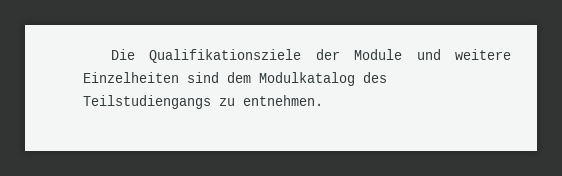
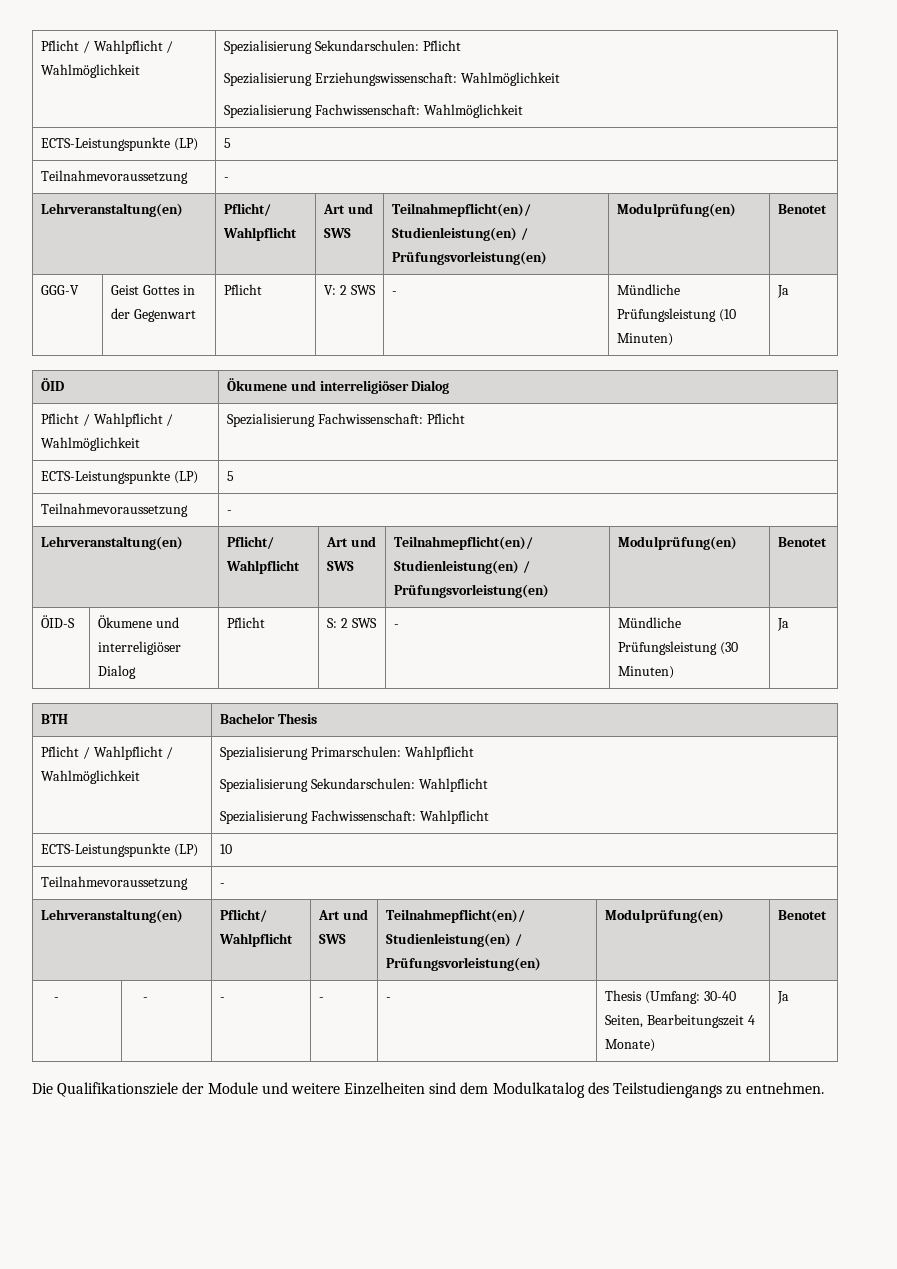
(110, 54) none -> [41,40,174,54] [41,64,141,78] [224,40,461,54] [224,72,560,86] [224,104,523,118] [41,137,198,151] [224,138,232,148] [41,170,189,184] [224,177,230,181] [41,203,184,217] [224,203,272,216] [223,227,298,241] [323,203,373,214] [324,228,352,238] [392,203,532,217] [392,227,528,241] [392,251,548,265] [617,203,737,217] [778,204,828,214] [41,285,80,295] [111,285,195,295] [111,308,196,322] [224,284,263,295] [324,285,376,295] [392,291,398,295] [617,284,681,295] [617,308,736,322] [617,333,674,346] [777,285,790,298] [41,378,65,391] [227,378,450,394] [41,413,174,427] [41,437,141,451] [227,413,465,427] [41,470,198,484] [227,471,235,481] [41,503,189,517] [227,510,233,514] [41,536,184,550] [227,536,275,549] [226,560,301,574] [326,536,376,547] [327,561,355,571] [394,536,534,550] [394,560,530,574] [394,584,550,598] [618,536,738,550] [778,537,828,547] [41,615,76,628] [98,615,179,628] [98,641,182,655] [98,665,137,679] [227,617,266,628] [327,618,377,628] [394,624,400,628] [618,617,682,628] [618,641,738,655] [618,666,675,679] [777,618,790,631] [41,714,69,724] [220,713,317,724] [41,746,174,760] [41,770,141,784] [220,746,474,760] [220,778,488,792] [220,810,489,824] [41,843,198,857] [220,844,233,854] [41,876,189,890] [220,883,226,887] [41,909,184,923] [220,909,268,922] [219,933,294,947] [318,909,368,920] [319,934,347,944] [386,909,526,923] [386,933,522,947] [386,957,542,971] [605,909,725,923] [778,910,828,920] [54,997,60,1001] [143,997,149,1001] [220,997,226,1001] [319,997,325,1001] [386,997,392,1001] [605,990,736,1004] [605,1014,755,1028] [605,1039,656,1052] [777,991,790,1004] Pflicht / Wahlpflicht / Wahlmöglichkeit | Spezialisierung Sekundarschulen: Pflicht // Spezialisierung Erziehungswissenschaft: Wahlmöglichkeit // Spezialisierung Fachwissenschaft: Wahlmöglichkeit // ECTS-Leistungspunkte (LP) | 5 // Teilnahmevoraussetzung | - // Lehrveranstaltung(en) | Pflicht/ Wahlpflicht | Art und SWS | Teilnahmepflicht(en)/ Studienleistung(en) / Prüfungsvorleistung(en) | Modulprüfung(en) | Benotet // GGG-V | Geist Gottes in der Gegenwart | Pflicht | V: 2 SWS | - | Mündliche Prüfungsleistung (10 Minuten) | Ja // ÖID | Ökumene und interreligiöser Dialog // Pflicht / Wahlpflicht / Wahlmöglichkeit | Spezialisierung Fachwissenschaft: Pflicht // ECTS-Leistungspunkte (LP) | 5 // Teilnahmevoraussetzung | - // Lehrveranstaltung(en) | Pflicht/ Wahlpflicht | Art und SWS | Teilnahmepflicht(en)/ Studienleistung(en) / Prüfungsvorleistung(en) | Modulprüfung(en) | Benotet // ÖID-S | Ökumene und interreligiöser Dialog | Pflicht | S: 2 SWS | - | Mündliche Prüfungsleistung (30 Minuten) | Ja // BTH | Bachelor Thesis // Pflicht / Wahlpflicht / Wahlmöglichkeit | Spezialisierung Primarschulen: Wahlpflicht // Spezialisierung Sekundarschulen: Wahlpflicht // Spezialisierung Fachwissenschaft: Wahlpflicht // ECTS-Leistungspunkte (LP) | 10 // Teilnahmevoraussetzung | - // Lehrveranstaltung(en) | Pflicht/ Wahlpflicht | Art und SWS | Teilnahmepflicht(en)/ Studienleistung(en) / Prüfungsvorleistung(en) | Modulprüfung(en) | Benotet // - | - | - | - | - | Thesis (Umfang: 30-40 Seiten, Bearbeitungszeit 4 Monate) | Ja //

